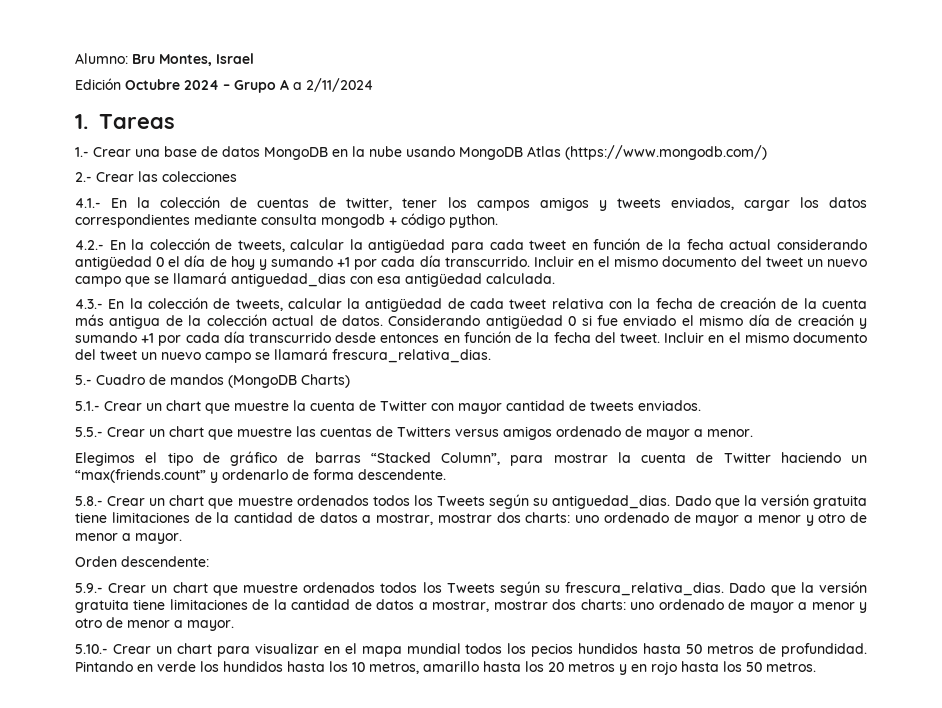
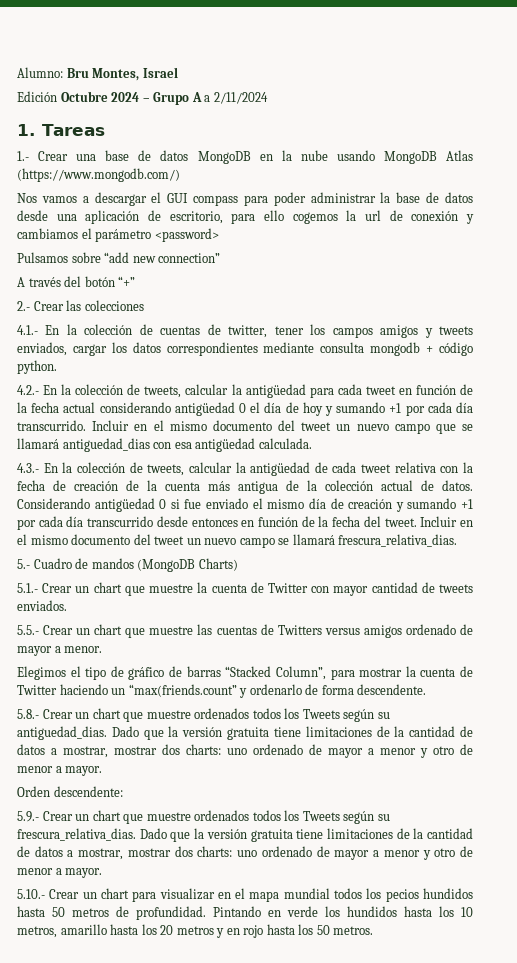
(767, 152) none -> [17,192,474,206] [17,210,475,224] [17,228,219,242] [17,252,221,263] [17,276,136,287] // Nos vamos a descargar el GUI compass para poder administrar la base de datos desde una aplicación de escritorio, para ello cogemos la url de conexión y cambiamos el parámetro <password> // Pulsamos sobre “add new connection” // A través del botón “+”

